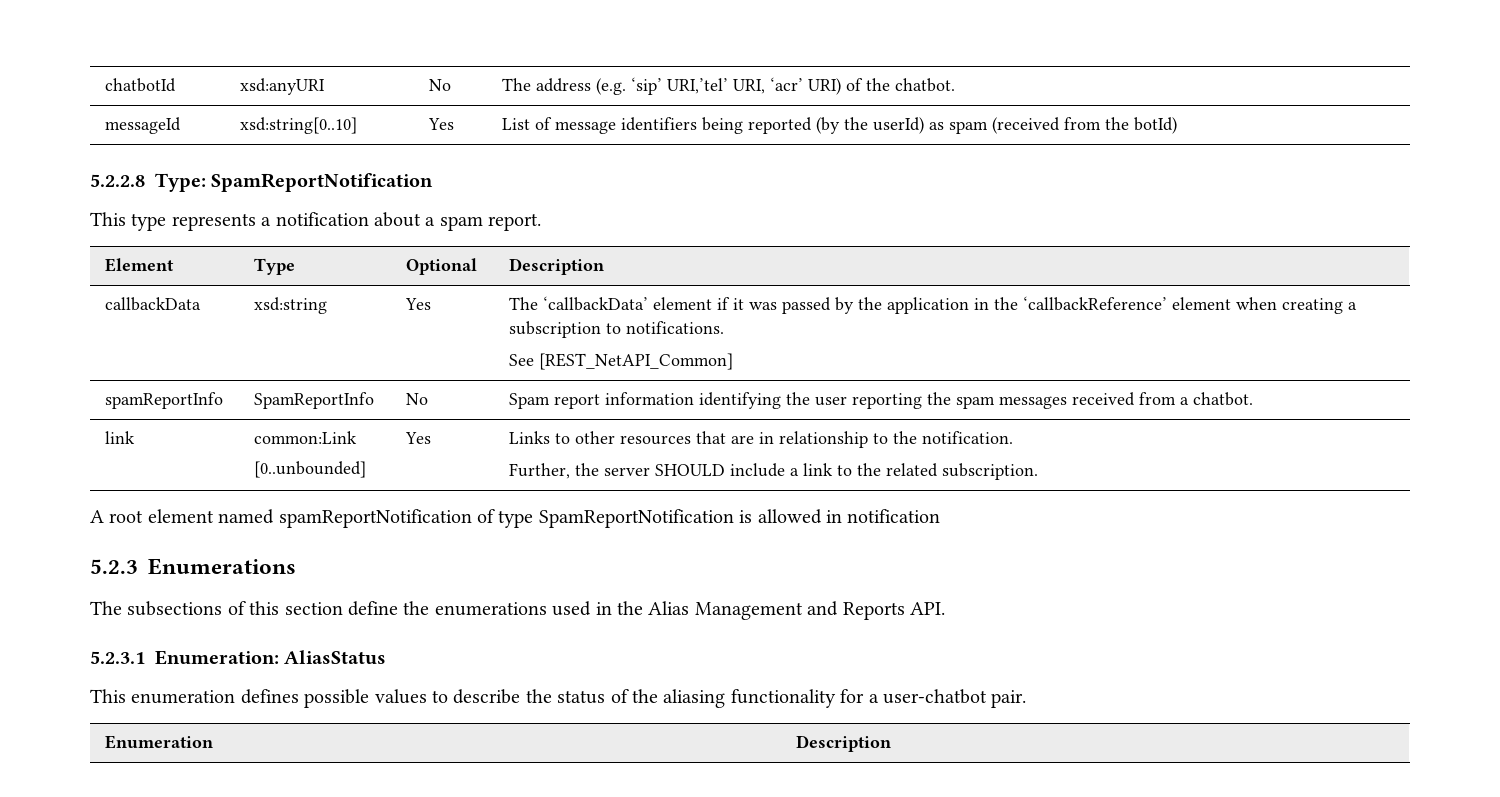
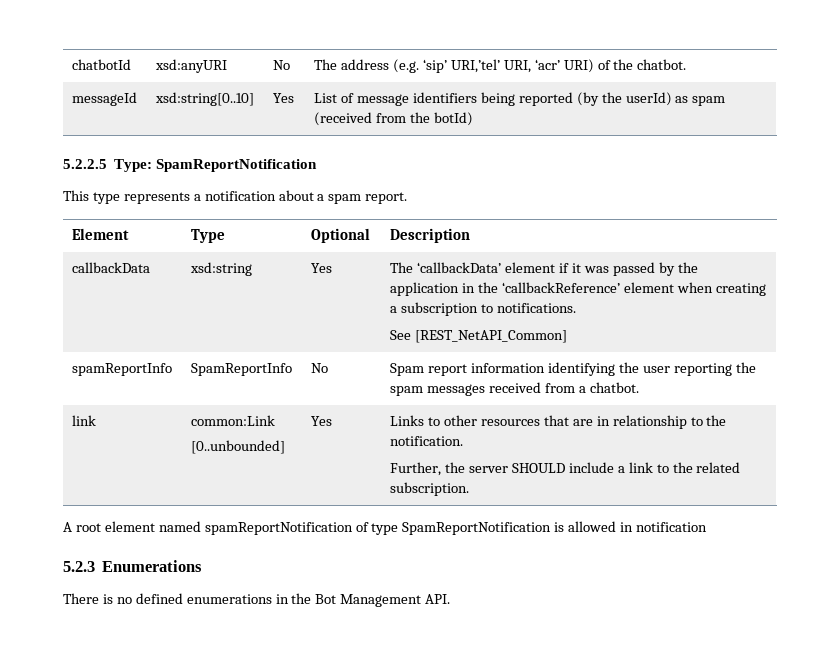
[90,174,145,187] 5.2.2.8 -> [63,159,107,169] 5.2.2.5
[90,601,945,620] [90,650,387,665] [90,689,1027,708] [105,735,214,749] [796,735,892,752] The subsections of this section define the enumerations used in the Alias Management and Reports API. // 5.2.3.1 Enumeration: AliasStatus // This enumeration defines possible values to describe the status of the aliasing functionality for a user-chatbot pair. // Enumeration | Description -> [63,593,451,607] There is no defined enumerations in the Bot Management API.

